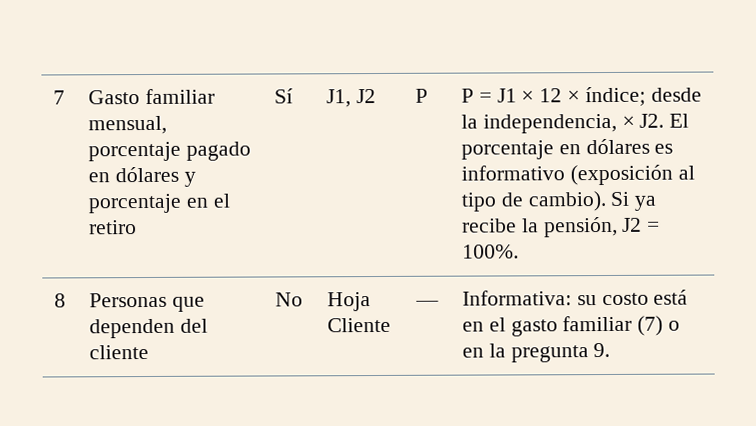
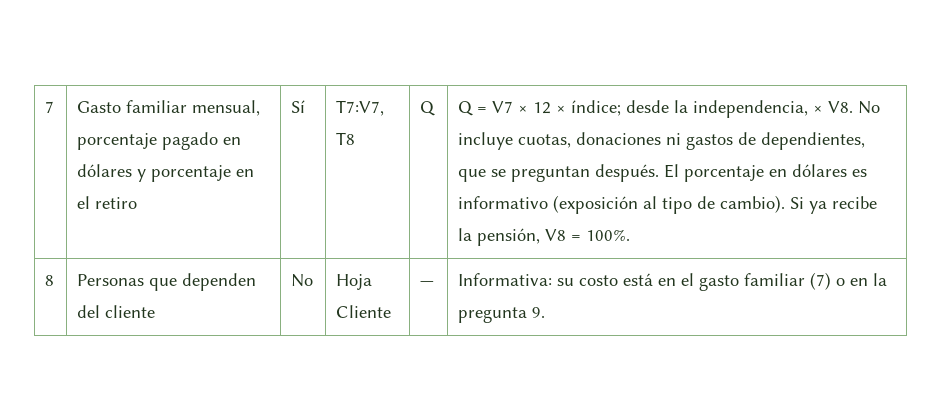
[325,89,376,108] [414,88,428,103] [460,88,517,103] J1, J2 | P | P = J1 -> [336,100,385,116] [336,132,356,145] [420,101,436,116] [458,101,514,116] T7:V7, T8 | Q | Q = V7
[639,113,665,128] J2. -> [828,101,881,114] [458,132,866,150] [458,164,660,182] V8. No incluye cuotas, donaciones ni gastos de dependientes, que se preguntan después.
[622,217,643,232] J2 -> [545,229,567,241] V8

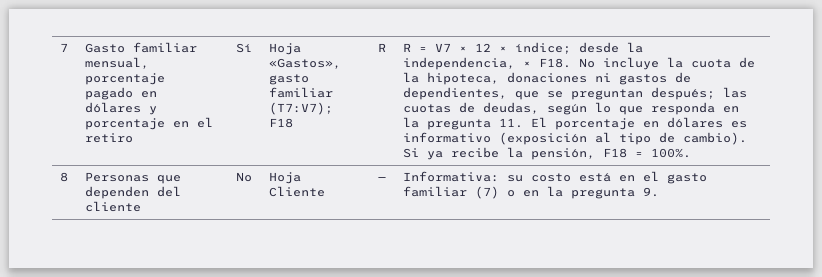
[336,100,385,116] [336,132,356,145] [420,101,436,116] [458,101,474,116] T7:V7, T8 | Q | Q -> [269,43,302,55] [269,58,342,69] [269,74,310,85] [269,87,334,98] [269,102,334,115] [269,118,294,128] [378,43,387,52] [403,43,412,52] Hoja «Gastos», gasto familiar (T7:V7); F18 | R | R
[828,101,854,113] V8. -> [539,58,572,68] F18.
[518,134,572,148] cuotas, -> [667,57,756,68] [403,72,500,85] la cuota de la hipoteca,
[595,164,660,182] después. -> [651,87,748,100] [403,102,740,115] [403,117,524,130] después; las cuotas de deudas, según lo que responda en la pregunta 11.
[545,229,567,241] V8 -> [603,148,628,158] F18

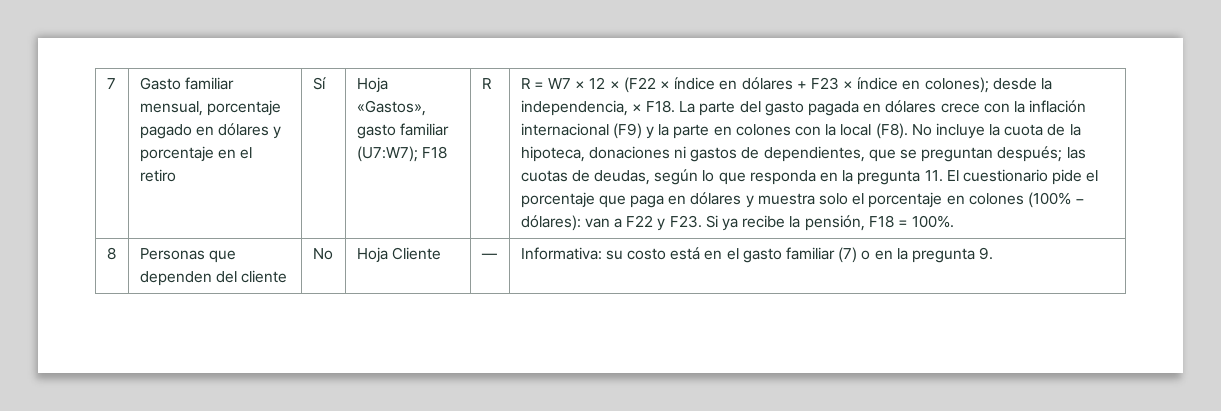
[269,102,334,115] (T7:V7); -> [356,146,418,162] (U7:W7);
[435,43,452,52] V7 -> [548,78,572,89] W7
[515,42,572,54] índice; -> [623,77,989,93] (F22 × índice en dólares + F23 × índice en colones);
(572, 63) none -> [679,100,1087,116] [520,123,908,139] La parte del gasto pagada en dólares crece con la inflación internacional (F9) y la parte en colones con la local (F8).
[555,117,748,130] [403,132,748,145] porcentaje en dólares es informativo (exposición al tipo de cambio). -> [962,169,1099,185] [520,192,1086,208] [520,215,702,231] cuestionario pide el porcentaje que paga en dólares y muestra solo el porcentaje en colones (100% − dólares): van a F22 y F23.

